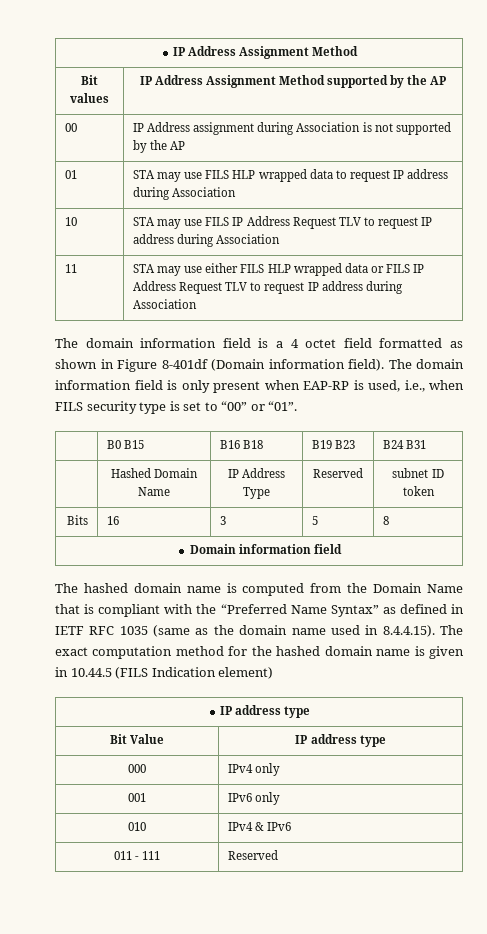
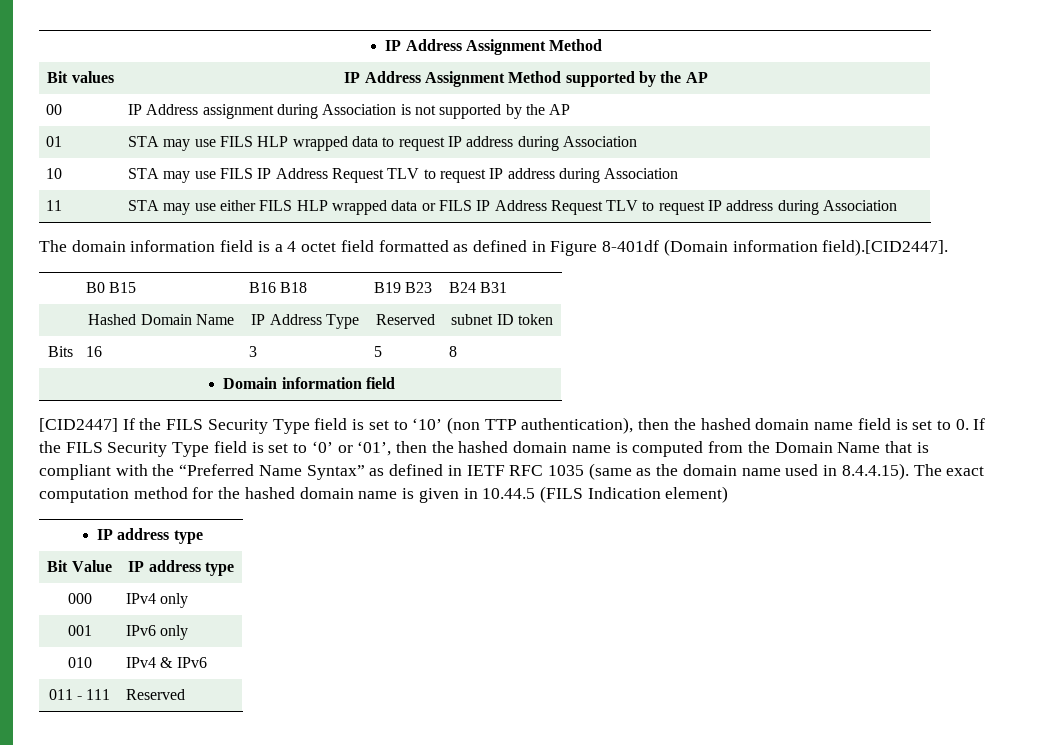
[55,359,97,369] shown -> [472,240,527,252] defined
[348,359,464,371] [55,380,464,393] [55,401,298,414] field). The domain information field is only present when EAP-RP is used, i.e., when FILS security type is set to “00” or “01”. -> [822,239,949,256] field).[CID2447].
[55,583,78,593] The -> [39,417,986,434] [39,441,454,457] [CID2447] If the FILS Security Type field is set to ‘10’ (non TTP authentication), then the hashed domain name field is set to 0. If the FILS Security Type field is set to ‘0’ or ‘01’, then the

